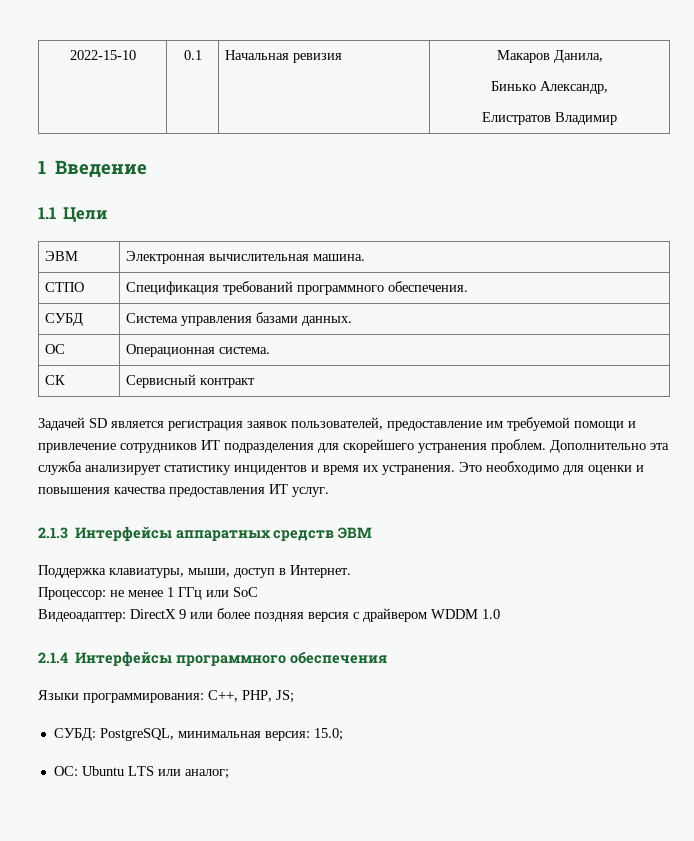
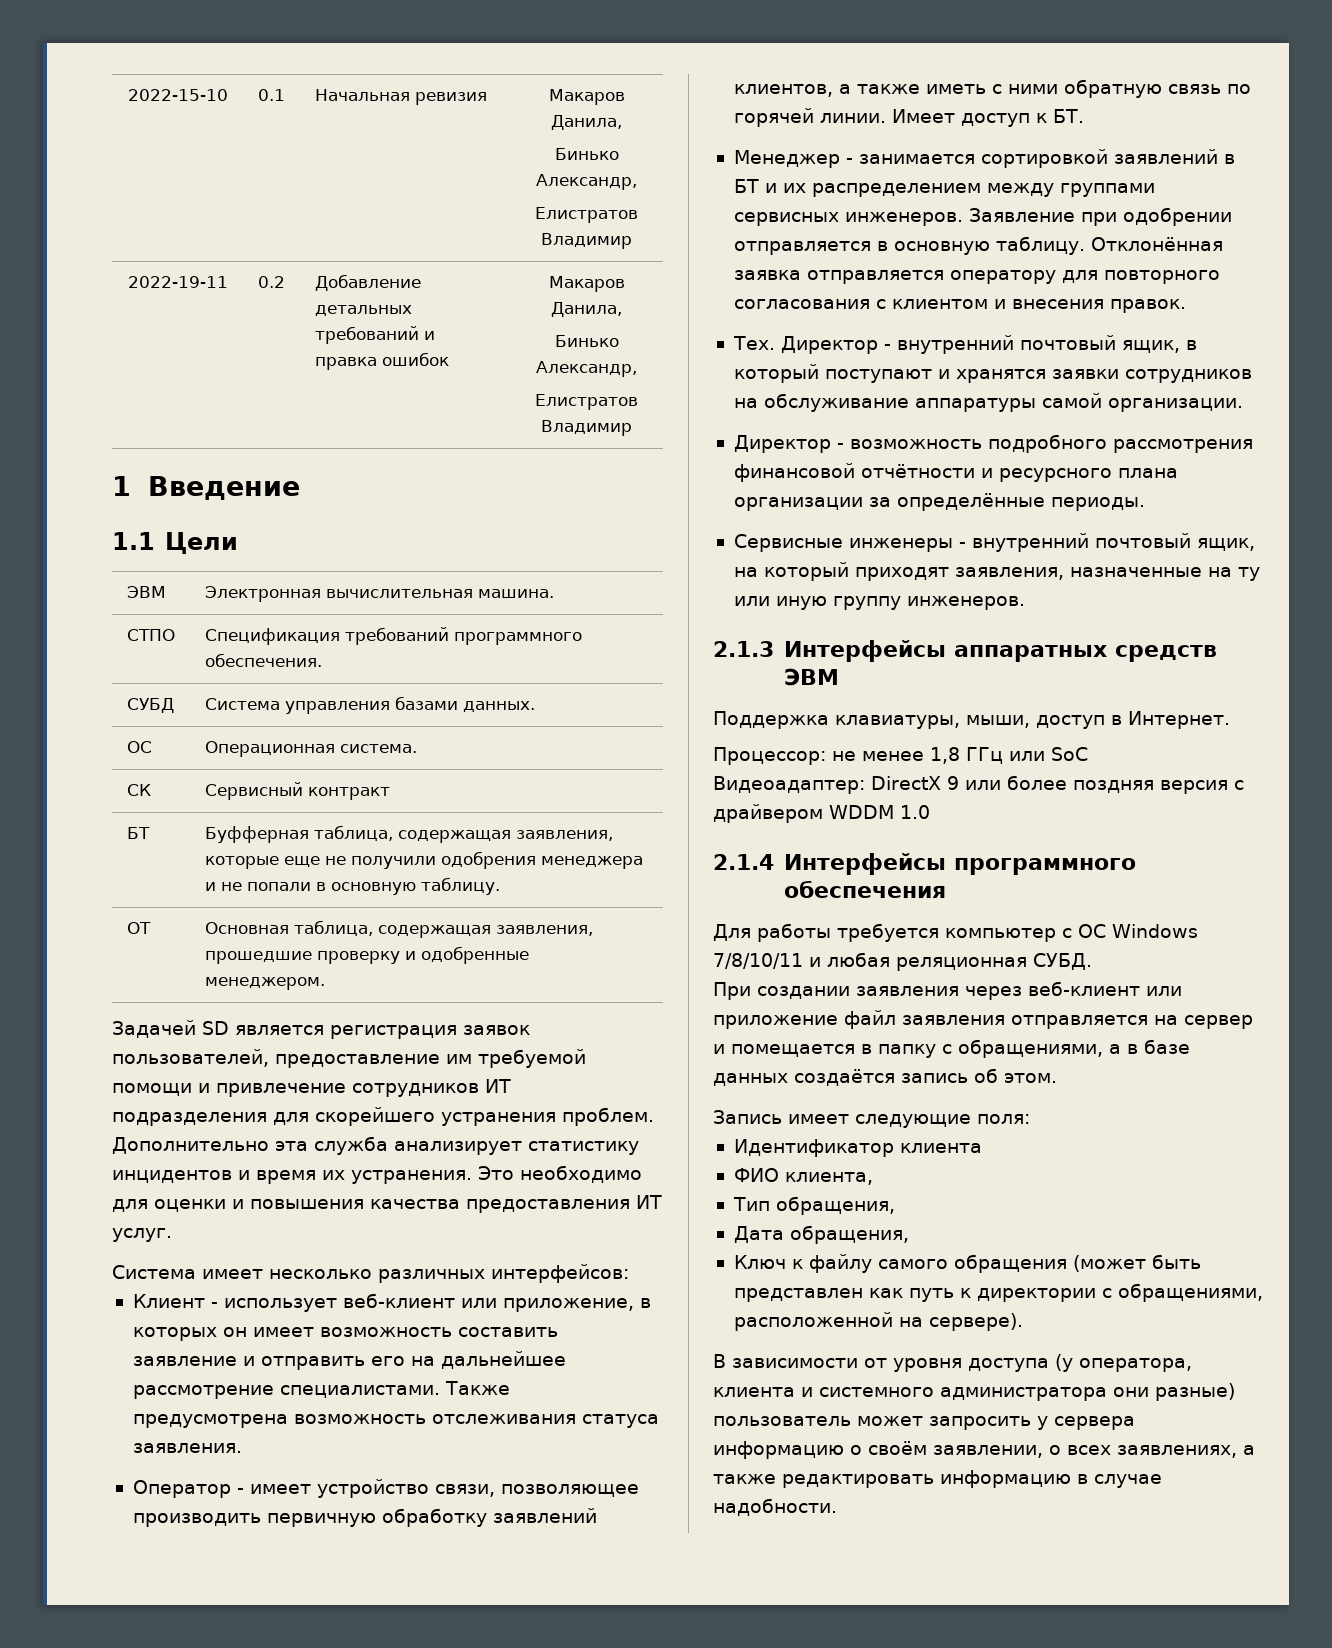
(617, 118) none -> [127,276,228,288] [258,276,285,288] [314,274,421,291] [314,305,412,316] [314,326,435,344] [314,352,449,370] [548,276,625,292] [551,302,622,317] [554,335,619,347] [536,361,637,377] [535,394,638,410] [541,420,632,436] // 2022-19-11 | 0.2 | Добавление детальных требований и правка ошибок | Макаров Данила, // Бинько Александр, // Елистратов Владимир
(255, 383) none -> [126,827,150,839] [204,825,613,843] [204,851,643,869] [204,877,500,895] [126,922,151,934] [204,920,593,938] [204,946,529,964] [204,977,325,990] // БТ | Буфферная таблица, содержащая заявления, которые еще не получили одобрения менеджера и не попали в основную таблицу. // ОТ | Основная таблица, содержащая заявления, прошедшие проверку и одобренные менеджером.
(329, 492) none -> [112,1264,629,1283] [132,1293,651,1312] [132,1327,558,1341] [132,1351,566,1370] [132,1381,510,1399] [132,1414,659,1428] [132,1443,242,1453] [132,1479,639,1498] [132,1508,597,1527] [733,79,1251,98] [733,108,1084,127] [733,149,1235,168] [733,179,1155,197] [733,207,1232,226] [733,236,1223,255] [733,270,1220,284] [733,299,1186,313] [732,335,1197,354] [733,364,1252,383] [733,393,1243,412] [733,434,1253,453] [733,463,1178,482] [733,493,1145,511] [733,533,1255,552] [733,562,1260,581] [733,596,1025,610] // Система имеет несколько различных интерфейсов: // Клиент - использует веб-клиент или приложение, в которых он имеет возможность составить заявление и отправить его на дальнейшее рассмотрение специалистами. Также предусмотрена возможность отслеживания статуса заявления. // Оператор - имеет устройство связи, позволяющее производить первичную обработку заявлений клиентов, а также иметь с ними обратную связь по горячей линии. Имеет доступ к БТ. // Менеджер - занимается сортировкой заявлений в БТ и их распределением между группами сервисных инженеров. Заявление при одобрении отправляется в основную таблицу. Отклонённая заявка отправляется оператору для повторного согласования с клиентом и внесения правок. // Тех. Директор - внутренний почтовый ящик, в который поступают и хранятся заявки сотрудников на обслуживание аппаратуры самой организации. // Директор - возможность подробного рассмотрения финансовой отчётности и ресурсного плана организации за определённые периоды. // Сервисные инженеры - внутренний почтовый ящик, на который приходят заявления, назначенные на ту или иную группу инженеров.
[167,587,174,597] 1 -> [930,747,960,764] 1,8
[38,690,294,703] [53,728,343,741] [53,766,229,779] Языки программирования: С++, PHP, JS; // СУБД: PostgreSQL, минимальная версия: 15.0; // ОС: Ubuntu LTS или аналог; -> [713,923,1198,942] [713,952,1092,971] [713,981,1182,1000] [713,1010,1253,1029] [713,1039,1190,1058] [713,1068,1057,1086] [713,1110,1030,1128] [733,1139,982,1157] [733,1168,873,1185] [732,1196,895,1215] [733,1225,909,1244] [733,1254,1201,1273] [733,1283,1263,1302] [733,1312,1023,1331] [713,1354,1192,1372] [713,1383,1235,1401] [713,1416,1135,1430] [713,1441,1255,1459] [713,1470,1162,1488] [713,1498,837,1516] Для работы требуется компьютер с ОС Windows 7/8/10/11 и любая реляционная СУБД. // При создании заявления через веб-клиент или приложение файл заявления отправляется на сервер и помещается в папку с обращениями, а в базе данных создаётся запись об этом. // Запись имеет следующие поля: // Идентификатор клиента // ФИО клиента, // Тип обращения, // Дата обращения, // Ключ к файлу самого обращения (может быть представлен как путь к директории с обращениями, расположенной на сервере). // В зависимости от уровня доступа (у оператора, клиента и системного администратора они разные) пользователь может запросить у сервера информацию о своём заявлении, о всех заявлениях, а также редактировать информацию в случае надобности.

